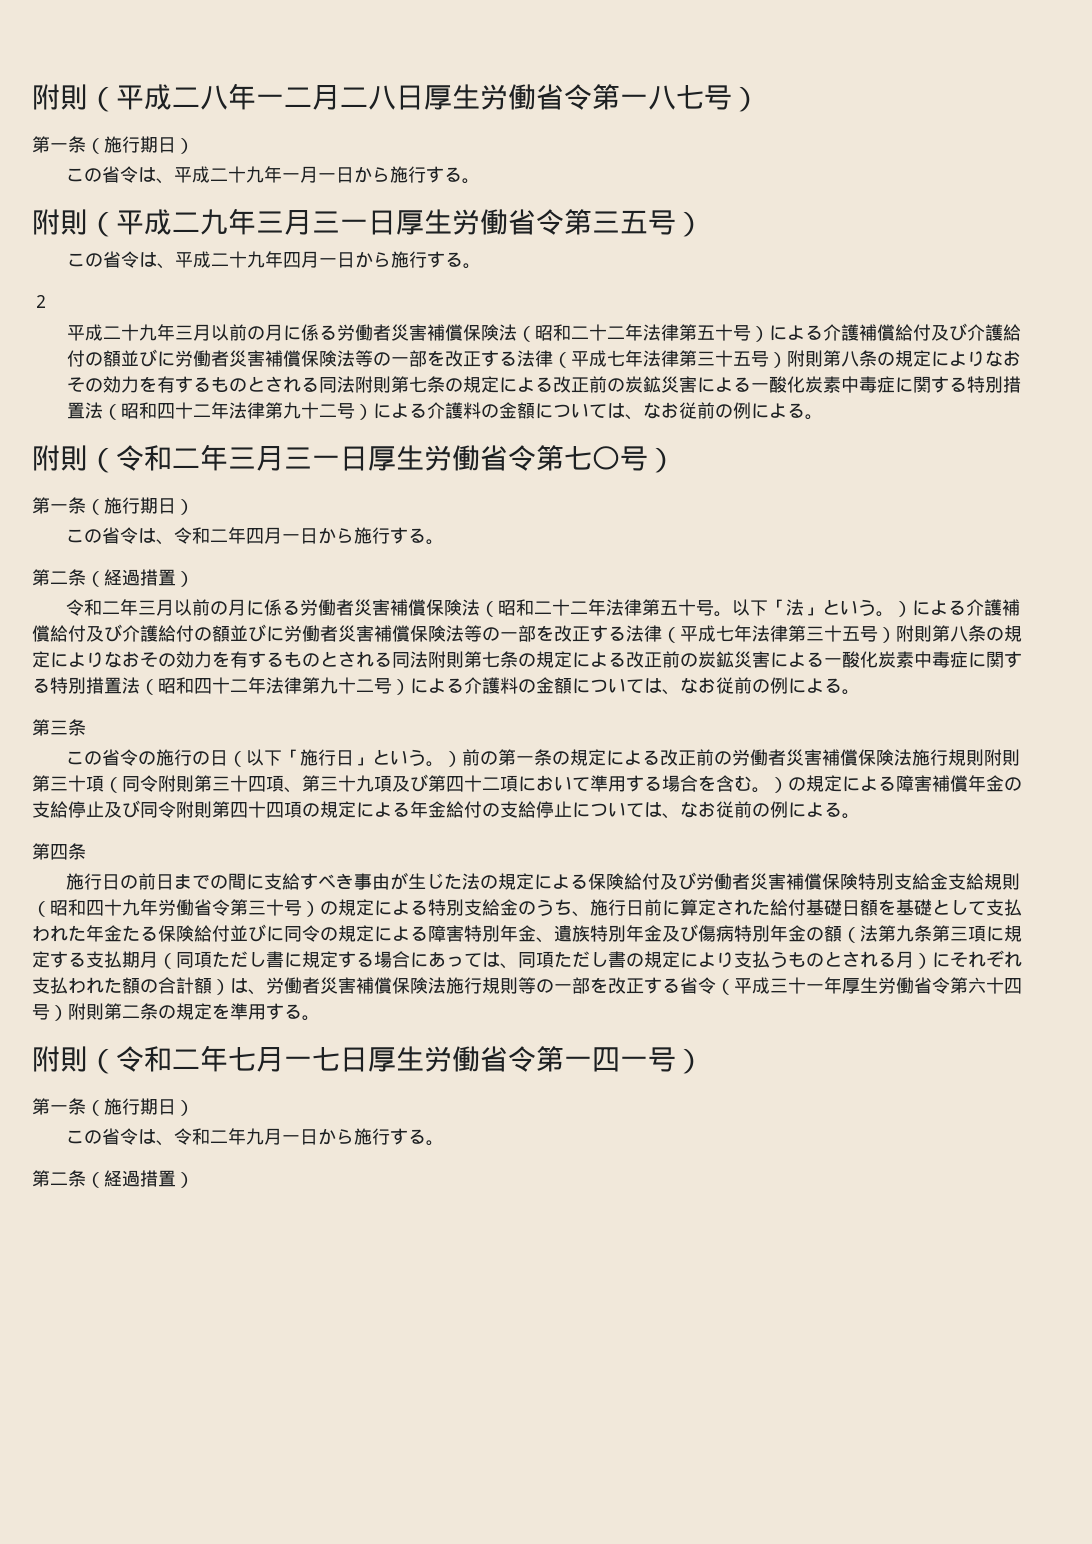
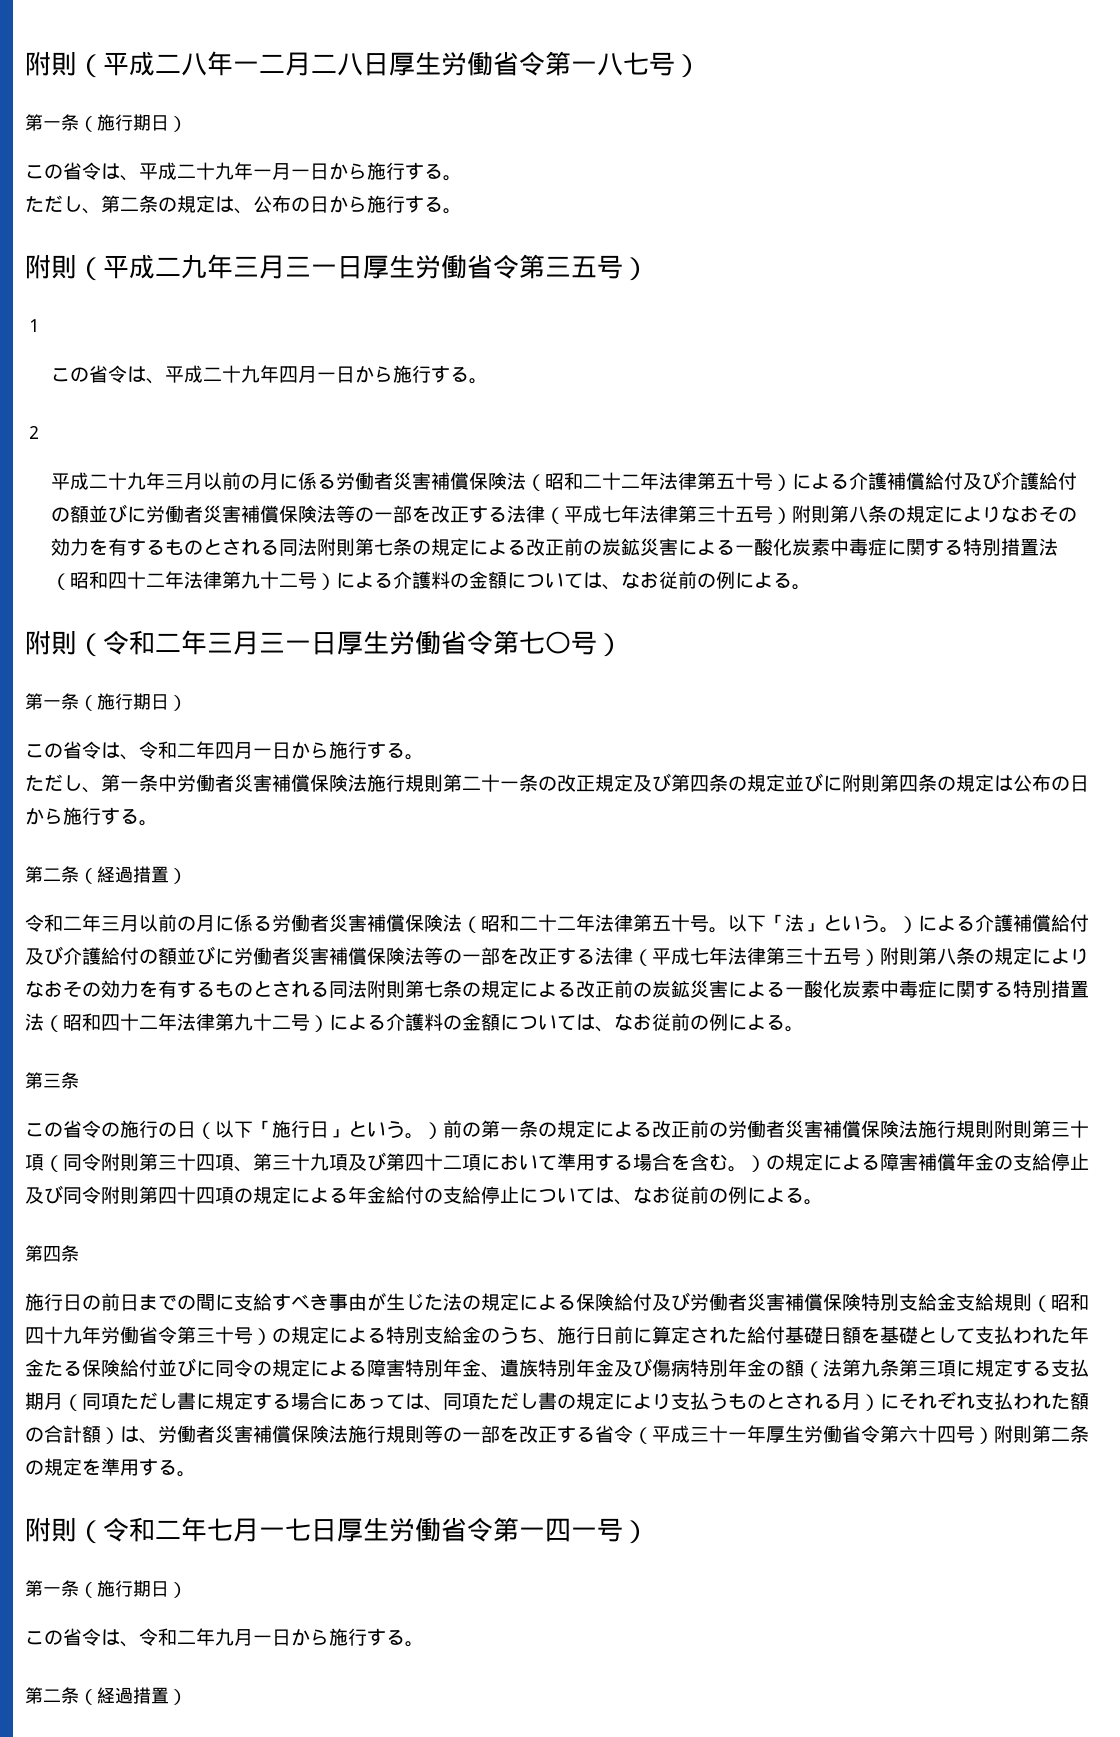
(481, 181) none -> [25,195,462,214] // ただし、第二条の規定は、公布の日から施行する。
(704, 224) none -> [25,319,43,332] // １
(445, 542) none -> [25,773,1089,793] [25,807,158,826] // ただし、第一条中労働者災害補償保険法施行規則第二十一条の改正規定及び第四条の規定並びに附則第四条の規定は公布の日から施行する。

